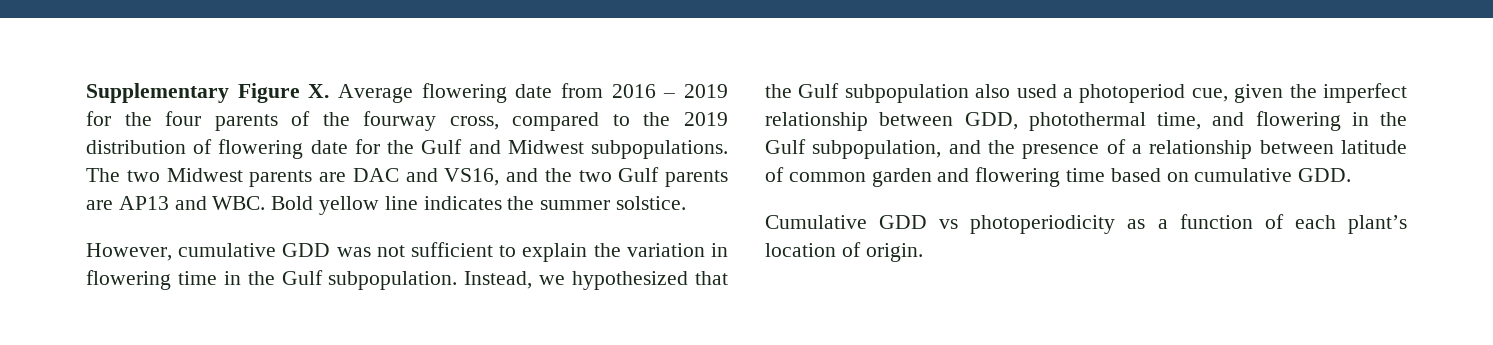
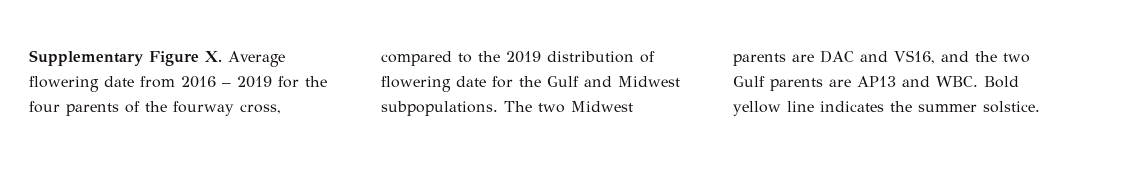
[86,242,728,262] [86,270,729,290] [765,83,1407,103] [765,111,1407,131] [765,139,1407,159] [765,167,1352,187] [765,214,1407,234] [765,242,923,262] // However, cumulative GDD was not sufficient to explain the variation in flowering time in the Gulf subpopulation. Instead, we hypothesized that the Gulf subpopulation also used a photoperiod cue, given the imperfect relationship between GDD, photothermal time, and flowering in the Gulf subpopulation, and the presence of a relationship between latitude of common garden and flowering time based on cumulative GDD. // Cumulative GDD vs photoperiodicity as a function of each plant’s location of origin. -> (1040, 107) none

